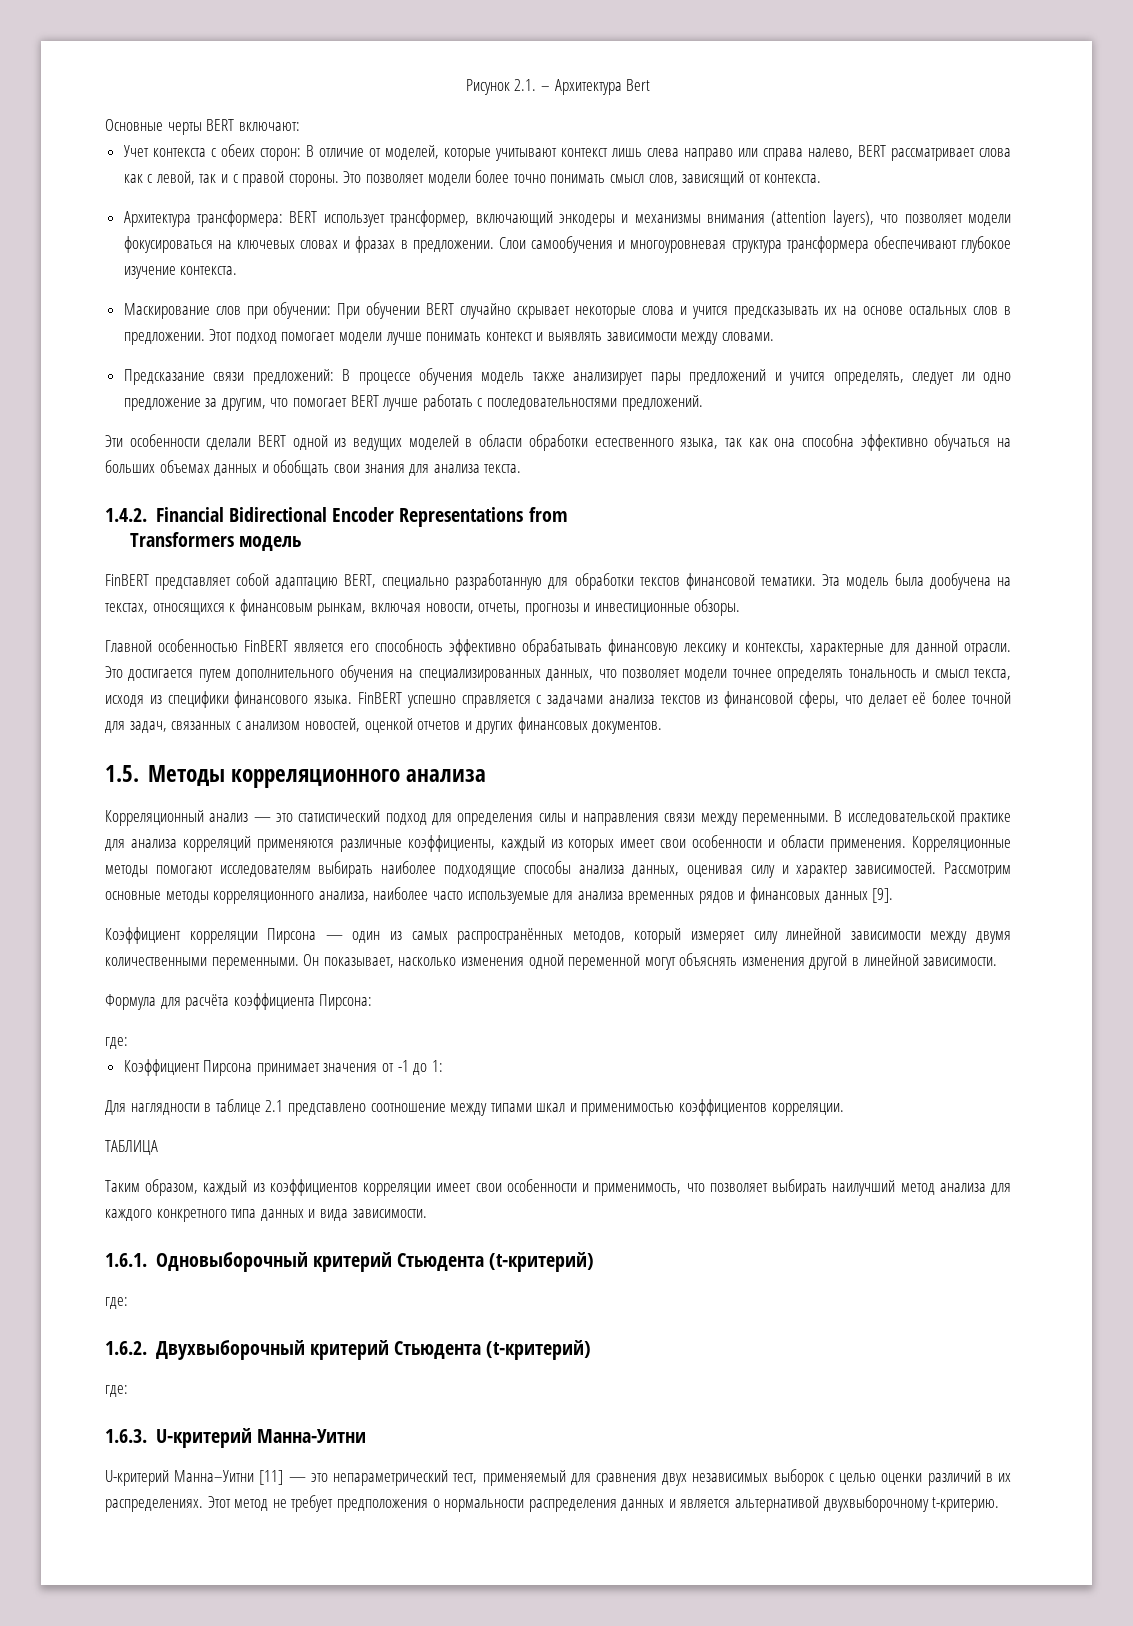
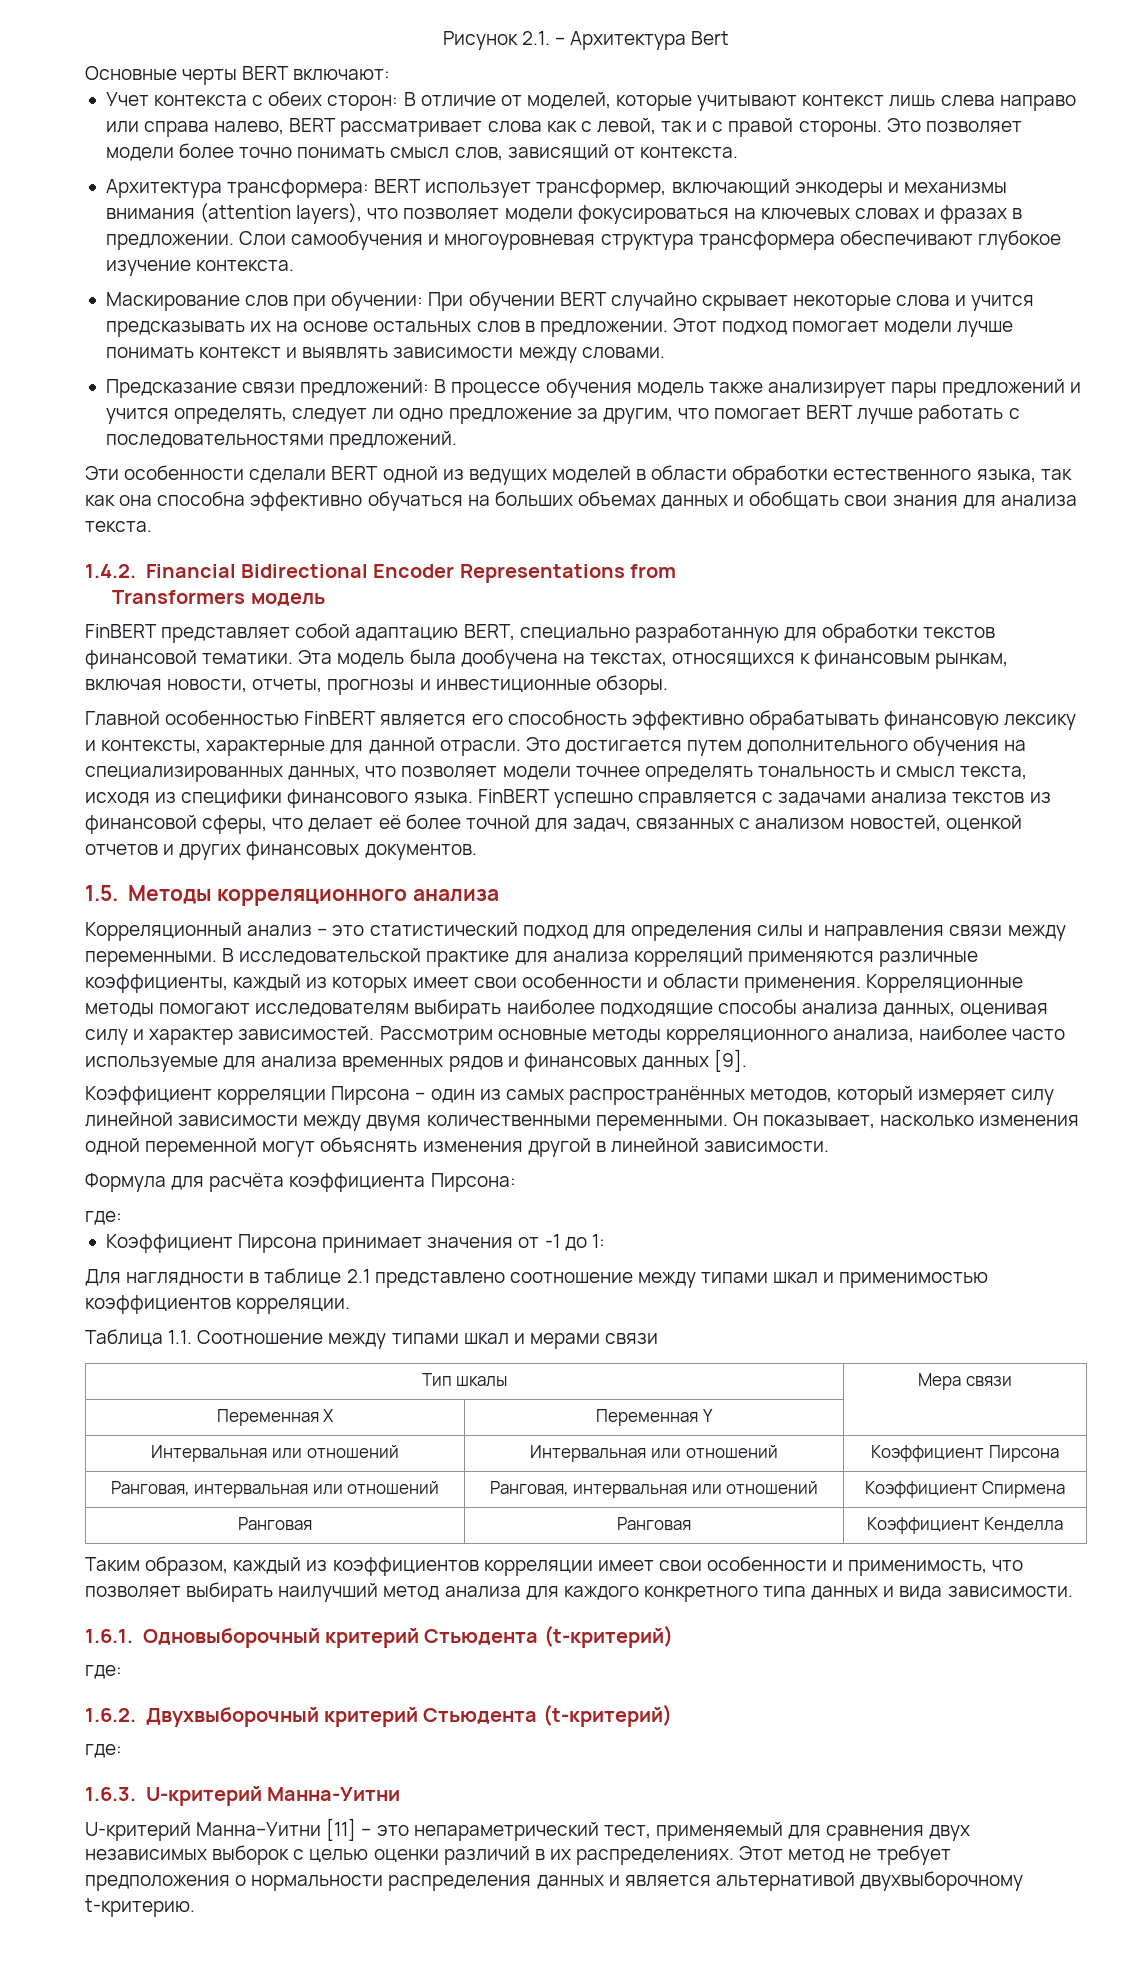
[253,817,271,822] — -> [317,928,328,936] –
[325,935,343,940] — -> [415,1092,426,1100] –
[105,1140,158,1155] ТАБЛИЦА -> [85,1329,659,1349] [421,1373,508,1387] [918,1373,1012,1390] [216,1409,335,1426] [596,1409,713,1426] [151,1445,399,1462] [530,1445,778,1462] [871,1445,1059,1462] [110,1481,440,1498] [489,1481,819,1498] [864,1481,1066,1498] [238,1517,312,1530] [617,1517,691,1530] [866,1517,1064,1534] Таблица 1.1. Соотношение между типами шкал и мерами связи // Тип шкалы | Мера связи // Переменная X | Переменная Y | // Интервальная или отношений | Интервальная или отношений | Коэффициент Пирсона // Ранговая, интервальная или отношений | Ранговая, интервальная или отношений | Коэффициент Спирмена // Ранговая | Ранговая | Коэффициент Кенделла
[288,1477,306,1482] — -> [361,1828,372,1836] –

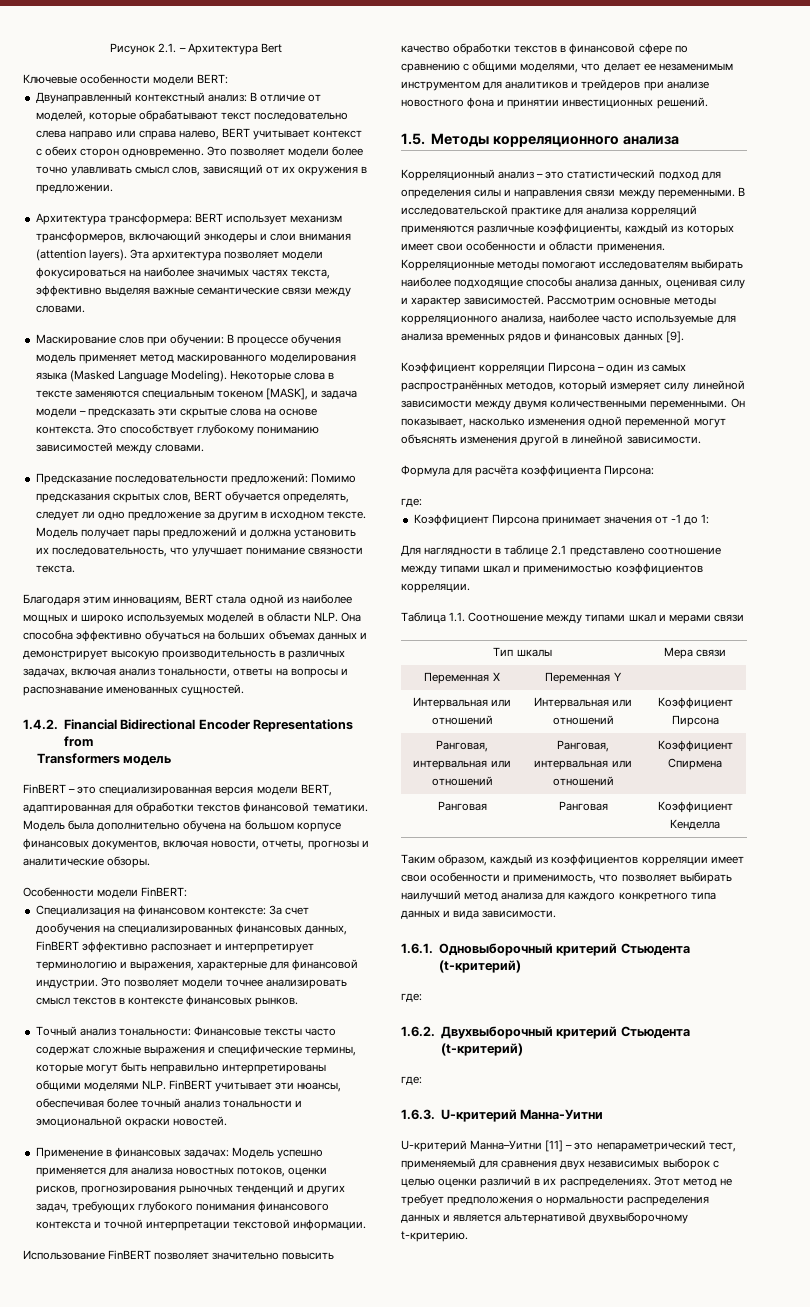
[85,66,391,85] [105,91,399,111] Основные черты BERT включают: // Учет контекста с обеих сторон: -> [23,74,229,85] [35,92,247,104] Ключевые особенности модели BERT: // Двунаправленный контекстный анализ:
[697,95,936,111] учитывают контекст лишь -> [138,110,349,122] обрабатывают текст последовательно
[340,118,882,137] рассматривает слова как с левой, так и с правой стороны. -> [253,130,363,140] [35,146,204,158] учитывает контекст с обеих сторон одновременно.
[297,147,386,158] понимать -> [70,166,132,176] улавливать
[639,147,738,158] контекста. -> [282,166,368,176] [35,184,113,194] их окружения в предложении.
[536,179,667,198] трансформер, -> [290,215,343,223] [35,231,126,243] механизм трансформеров,
[903,182,1007,193] механизмы -> [270,233,297,241] слои
[296,203,399,224] layers), что -> [88,249,221,261] layers). Эта архитектура
[760,205,1023,224] [105,230,1061,250] [105,260,295,276] [105,291,1035,311] [105,318,1014,337] [105,347,665,363] [105,378,1082,398] [105,408,169,424] ключевых словах и фразах в предложении. Слои самообучения и многоуровневая структура трансформера обеспечивают глубокое изучение контекста. // Маскирование слов при обучении: При обучении BERT случайно скрывает некоторые слова и учится предсказывать их на основе остальных слов в предложении. Этот подход помогает модели лучше понимать контекст и выявлять зависимости между словами. // Предсказание связи предложений: В процессе обучения модель также анализирует пары предложений и учится -> [143,267,331,279] [35,285,352,297] [35,305,85,313] [35,334,342,346] [35,354,357,364] [35,370,335,382] [35,388,358,400] [35,408,318,418] [35,424,320,436] [35,442,204,454] [35,473,356,485] [35,491,281,503] наиболее значимых частях текста, эффективно выделяя важные семантические связи между словами. // Маскирование слов при обучении: В процессе обучения модель применяет метод маскированного моделирования языка (Masked Language Modeling). Некоторые слова в тексте заменяются специальным токеном [MASK], и задача модели – предсказать эти скрытые слова на основе контекста. Это способствует глубокому пониманию зависимостей между словами. // Предсказание последовательности предложений: Помимо предсказания скрытых слов, BERT обучается
[602,404,1020,424] [105,431,458,450] [85,465,1072,485] [85,495,153,506] другим, что помогает BERT лучше работать с последовательностями предложений. // Эти особенности сделали BERT одной из ведущих моделей в области обработки естественного языка, так как она -> [218,511,367,521] [35,527,357,539] [35,547,364,557] [35,565,75,573] [23,594,352,606] [23,612,361,624] другим в исходном тексте. Модель получает пары предложений и должна установить их последовательность, что улучшает понимание связности текста. // Благодаря этим инновациям, BERT стала одной из наиболее мощных и широко используемых моделей в области NLP. Она
[749,491,1077,509] [85,521,152,532] обобщать свои знания для анализа текста. -> [23,650,346,660] [23,668,348,678] [23,684,245,696] демонстрирует высокую производительность в различных задачах, включая анализ тональности, ответы на вопросы и распознавание именованных сущностей.
[161,623,779,643] представляет собой адаптацию BERT, специально разработанную -> [68,784,332,796] [23,804,111,814] – это специализированная версия модели BERT, адаптированная
[298,649,1009,669] Эта модель была дообучена на текстах, относящихся к финансовым рынкам, -> [23,820,341,832] [23,838,161,850] Модель была дополнительно обучена на большом корпусе финансовых документов,
[435,679,591,692] инвестиционные -> [23,858,104,866] аналитические
[85,710,1077,730] [85,736,1027,756] [85,766,1028,782] [85,789,1051,808] [85,814,1022,834] [85,841,477,860] Главной особенностью FinBERT является его способность эффективно обрабатывать финансовую лексику и контексты, характерные для данной отрасли. Это достигается путем дополнительного обучения на специализированных данных, что позволяет модели точнее определять тональность и смысл текста, исходя из специфики финансового языка. FinBERT успешно справляется с задачами анализа текстов из финансовой сферы, что делает её более точной для задач, связанных с анализом новостей, оценкой отчетов и других финансовых документов. -> [23,887,188,898] [35,905,310,917] [35,923,348,935] [35,941,315,953] [35,959,359,971] [35,977,348,989] [35,995,299,1007] [35,1026,337,1036] [35,1044,357,1056] [35,1062,327,1074] [35,1080,342,1092] [35,1098,303,1108] [35,1116,227,1128] [35,1147,324,1159] [35,1167,328,1177] [35,1183,346,1195] [35,1201,330,1213] [35,1219,367,1231] [23,1250,335,1260] [401,43,688,55] [401,61,733,73] [401,79,709,91] [401,97,708,109] Особенности модели FinBERT: // Специализация на финансовом контексте: За счет дообучения на специализированных финансовых данных, FinBERT эффективно распознает и интерпретирует терминологию и выражения, характерные для финансовой индустрии. Это позволяет модели точнее анализировать смысл текстов в контексте финансовых рынков. // Точный анализ тональности: Финансовые тексты часто содержат сложные выражения и специфические термины, которые могут быть неправильно интерпретированы общими моделями NLP. FinBERT учитывает эти нюансы, обеспечивая более точный анализ тональности и эмоциональной окраски новостей. // Применение в финансовых задачах: Модель успешно применяется для анализа новостных потоков, оценки рисков, прогнозирования рыночных тенденций и других задач, требующих глубокого понимания финансового контекста и точной интерпретации текстовой информации. // Использование FinBERT позволяет значительно повысить качество обработки текстов в финансовой сфере по сравнению с общими моделями, что делает ее незаменимым инструментом для аналитиков и трейдеров при анализе новостного фона и принятии инвестиционных решений.

